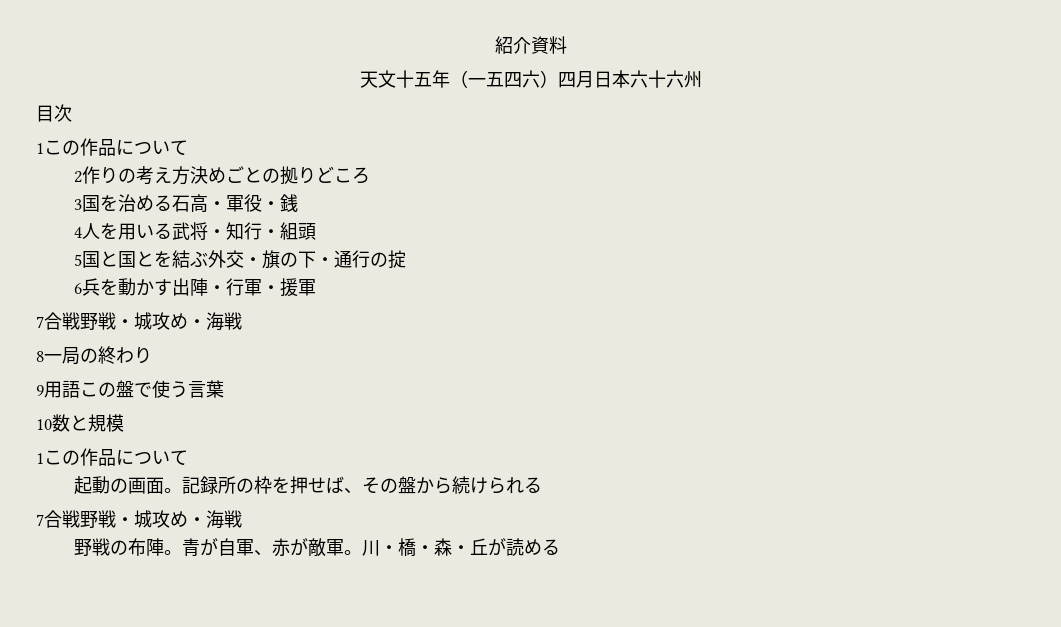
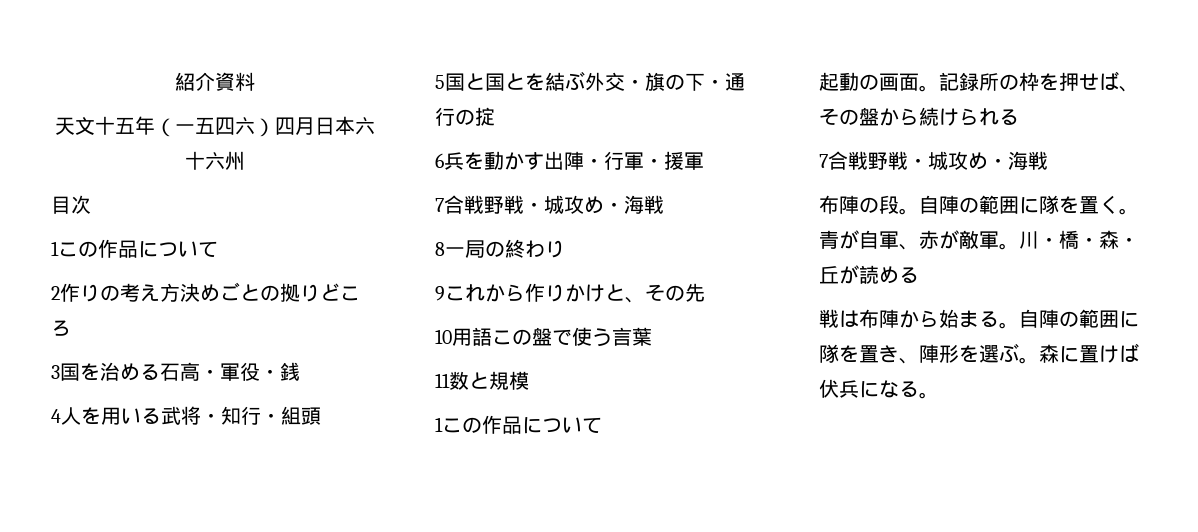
(44, 390) none -> [445,283,705,303] [435,329,452,344] これから作りかけと、その先 // 10
[36,419,52,430] 10 -> [435,373,450,388] 11
[73,538,164,556] 野戦の布陣 -> [819,195,1119,215] 布陣の段。自陣の範囲に隊を置く
(560, 547) none -> [819,309,1139,329] [819,343,1139,364] [819,379,939,399] // 戦は布陣から始まる。自陣の範囲に隊を置き、陣形を選ぶ。森に置けば伏兵になる。

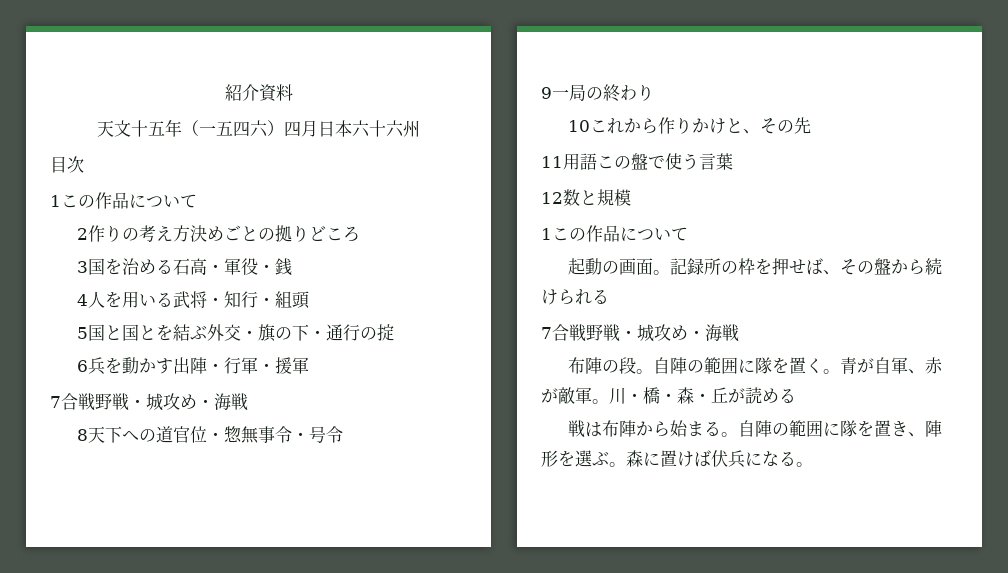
(445, 249) none -> [88,426,344,444] [541,87,552,99] 天下への道官位・惣無事令・号令 // 9
[435,286,445,301] 9 -> [568,120,591,132] 10
[435,329,452,344] 10 -> [541,156,563,168] 11
[435,373,450,388] 11 -> [541,192,563,204] 12

